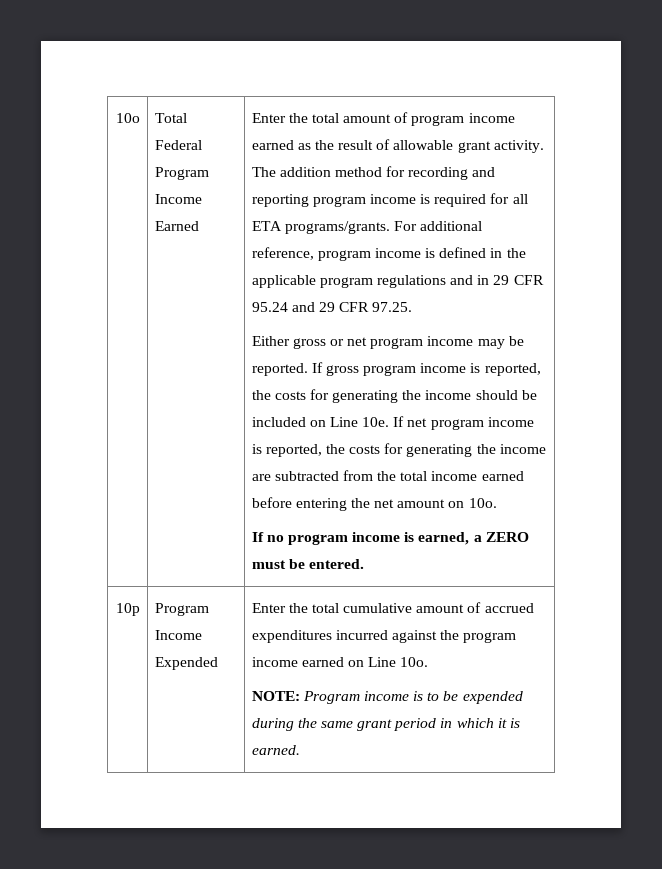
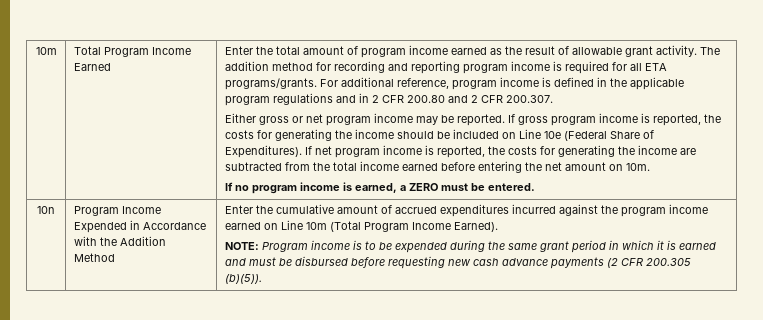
[115,113,140,123] 10o -> [35,47,57,55] 10m
[154,140,202,150] Federal -> (101, 50) none
[493,275,544,285] [251,302,413,312] 29 CFR 95.24 and 29 CFR 97.25. -> [371,95,553,103] 2 CFR 200.80 and 2 CFR 200.307.
[362,417,390,427] 10e. -> [543,130,654,141] [224,145,302,158] 10e (Federal Share of Expenditures).
[468,498,497,508] 10o. -> [625,163,650,171] 10m.
[115,603,140,616] 10p -> [37,206,55,214] 10n
[251,603,339,613] | Enter the total -> [129,220,206,230] [73,236,166,246] [73,253,115,262] [224,205,273,214] in Accordance with the Addition Method | Enter the
[400,657,429,667] 10o. -> [305,221,498,232] 10m (Total Program Income Earned).
[251,745,300,755] earned. -> [678,242,716,250] [224,256,691,269] [224,274,262,284] earned and must be disbursed before requesting new cash advance payments (2 CFR 200.305 (b)(5)).

